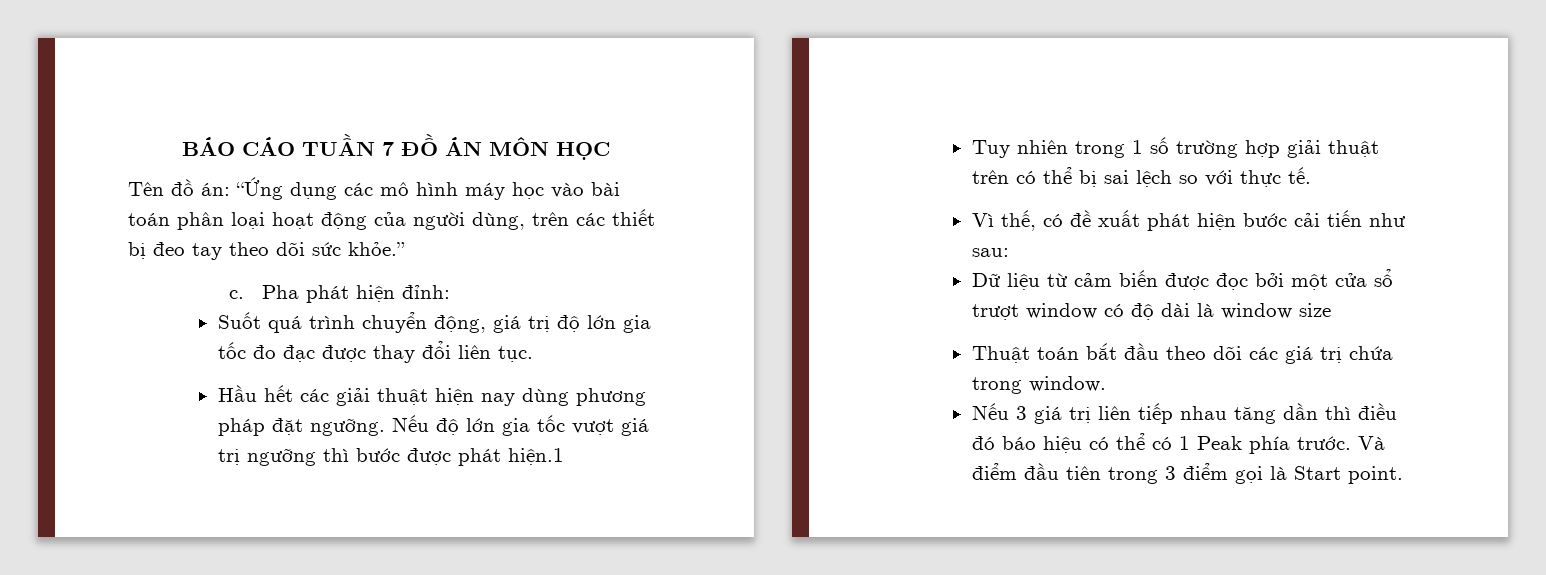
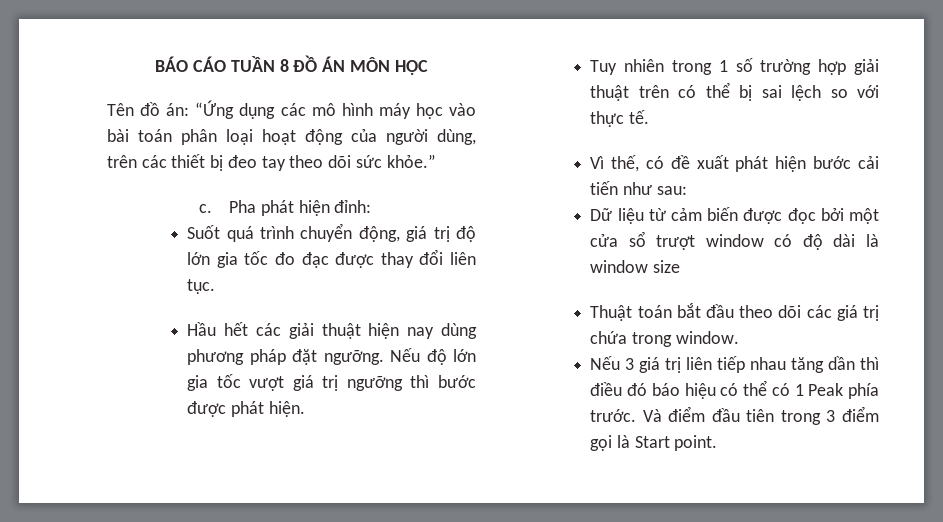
[381,142,394,156] 7 -> [279,59,289,72] 8
[507,448,564,465] hiện.1 -> [268,401,305,417] hiện.

